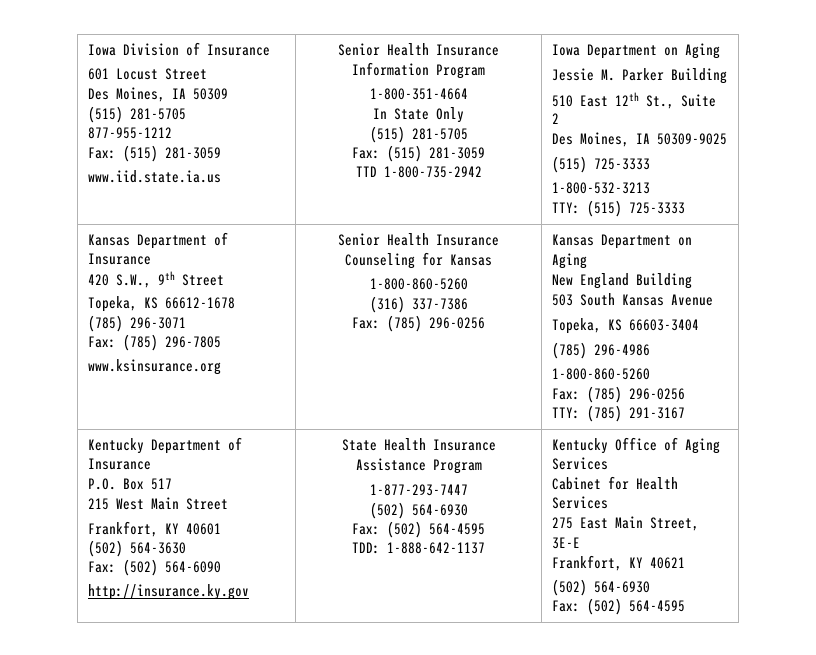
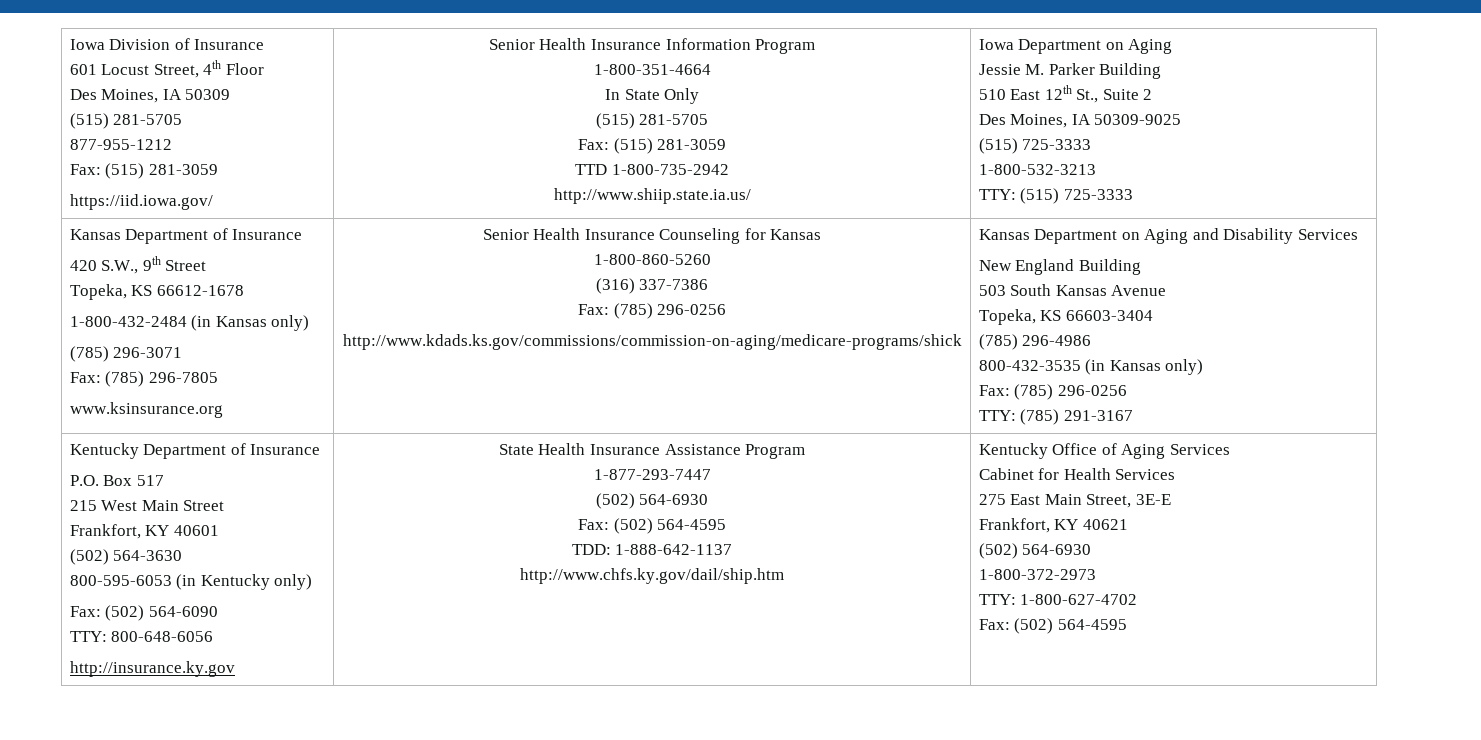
[165,68,208,80] Street -> [153,60,264,78] Street, 4th Floor
[88,170,222,183] www.iid.state.ia.us -> [69,194,213,210] https://iid.iowa.gov/
(482, 172) none -> [553,188,751,204] // http://www.shiip.state.ia.us/
(236, 303) none -> [69,315,310,331] // 1-800-432-2484 (in Kansas only)
(485, 323) none -> [342,334,962,350] // http://www.kdads.ks.gov/commissions/commission-on-aging/medicare-programs/shick
(588, 261) none -> [1192,228,1359,244] and Disability Services
[552,368,651,380] 1-800-860-5260 -> [978,359,1204,375] 800-432-3535 (in Kansas only)
(187, 548) none -> [69,574,313,590] // 800-595-6053 (in Kentucky only)
(222, 567) none -> [69,631,214,642] // TTY: 800-648-6056
(485, 548) none -> [520,568,784,584] // http://www.chfs.ky.gov/dail/ship.htm
(651, 587) none -> [978,569,1096,580] [978,594,1138,605] // 1-800-372-2973 // TTY: 1-800-627-4702

